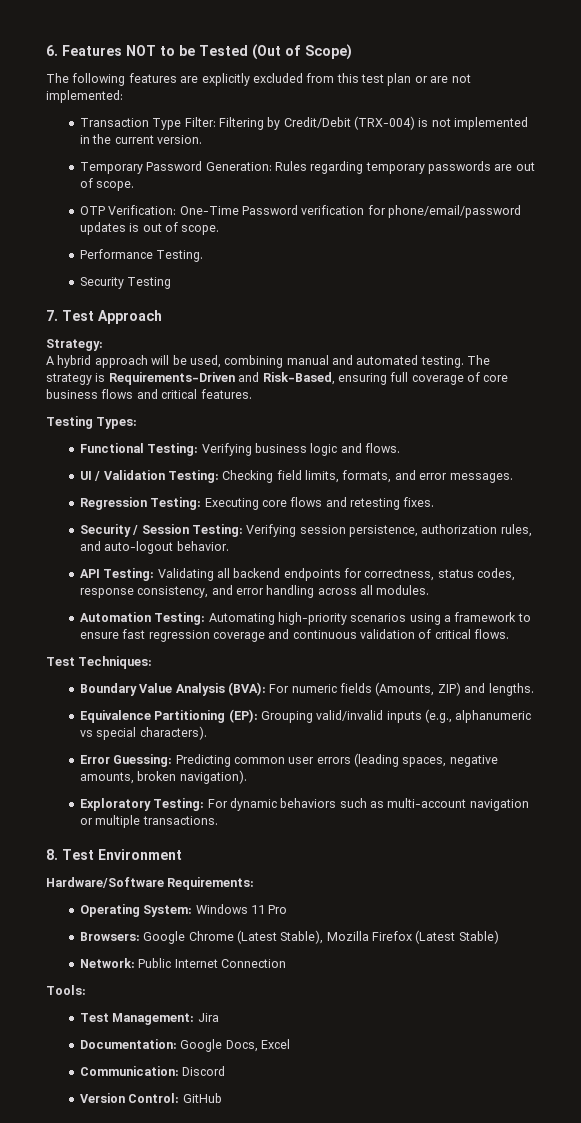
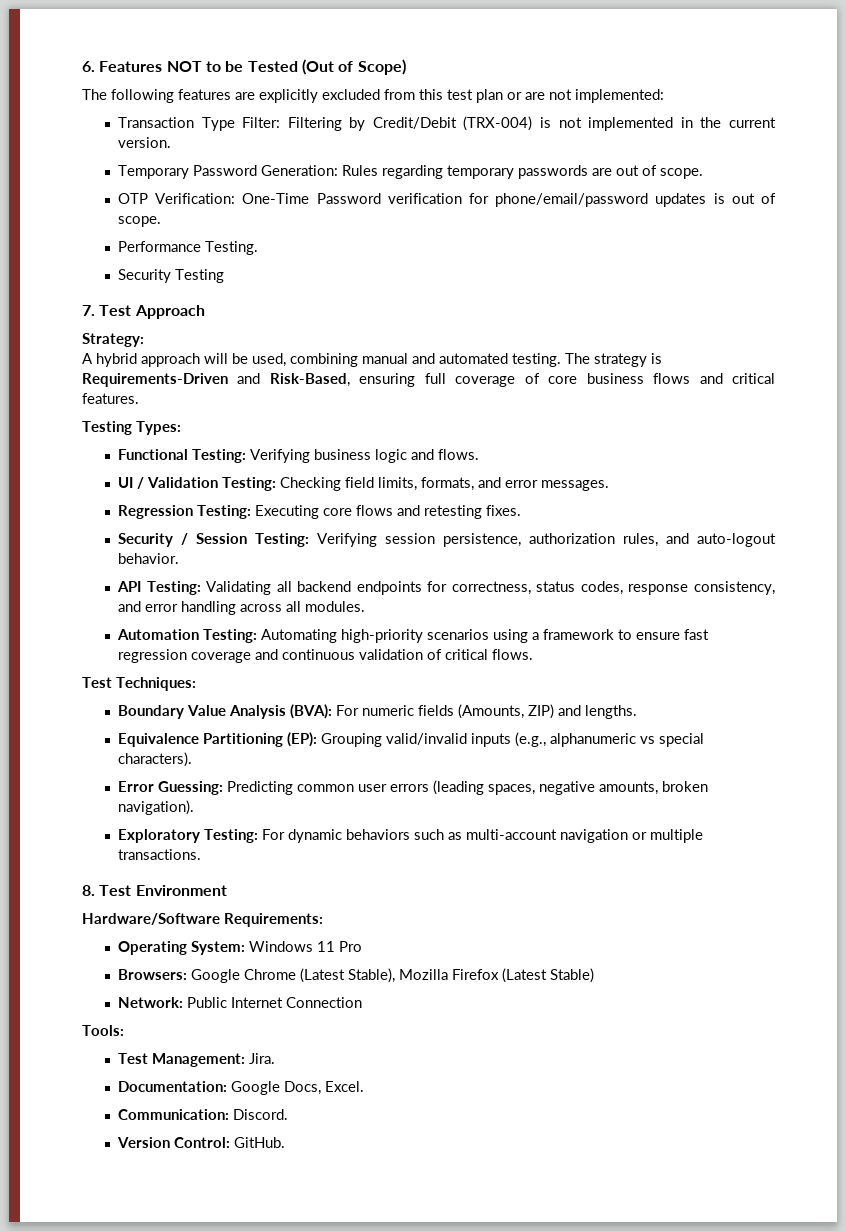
[197,1013,219,1022] Jira -> [248,1053,275,1064] Jira.
[260,1039,290,1049] Excel -> [324,1081,364,1092] Excel.
[182,1066,226,1076] Discord -> [232,1109,288,1120] Discord.
[182,1093,222,1103] GitHub -> [233,1137,285,1148] GitHub.

